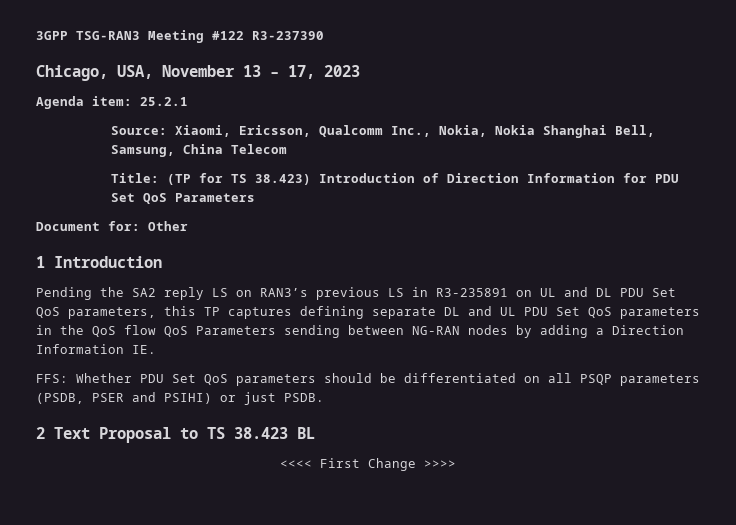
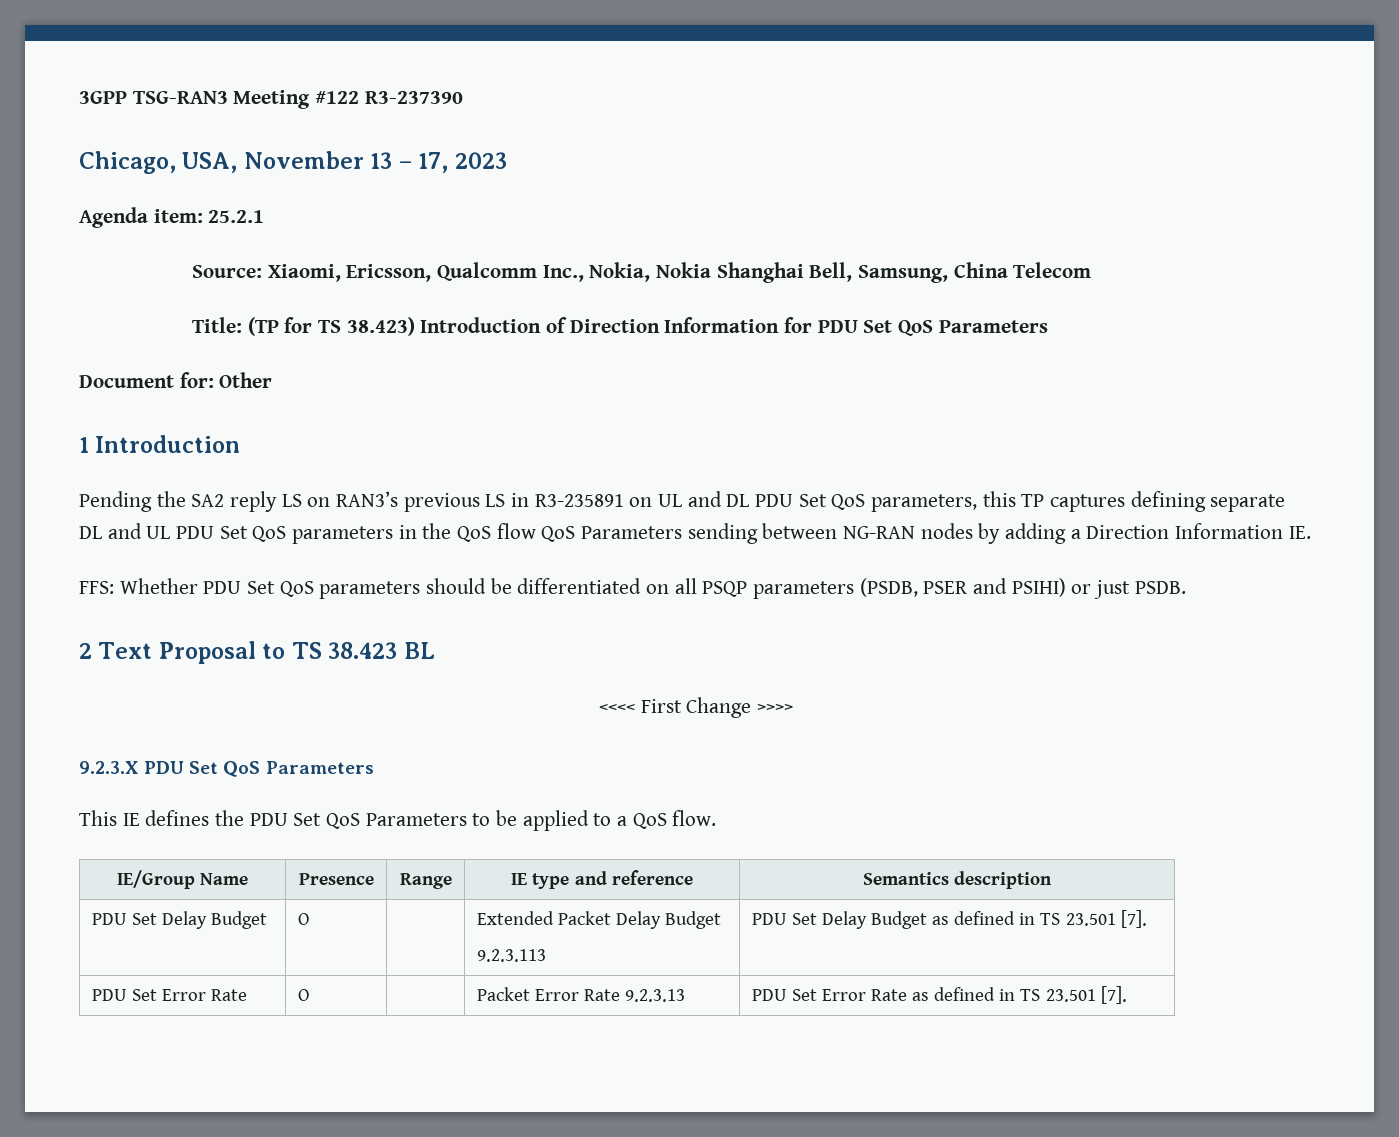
(456, 464) none -> [79,761,374,777] [79,810,717,831] [116,870,249,889] [298,873,374,885] [399,873,452,889] [511,870,693,889] [862,871,1053,889] [91,911,267,929] [297,913,310,925] [476,911,721,929] [476,949,546,962] [751,910,1147,929] [91,989,247,1001] [297,989,310,1001] [476,987,685,1002] [751,986,1127,1004] // 9.2.3.X PDU Set QoS Parameters // This IE defines the PDU Set QoS Parameters to be applied to a QoS flow. // IE/Group Name | Presence | Range | IE type and reference | Semantics description // PDU Set Delay Budget | O | | Extended Packet Delay Budget // 9.2.3.113 | PDU Set Delay Budget as defined in TS 23.501 [7]. // PDU Set Error Rate | O | | Packet Error Rate 9.2.3.13 | PDU Set Error Rate as defined in TS 23.501 [7].

